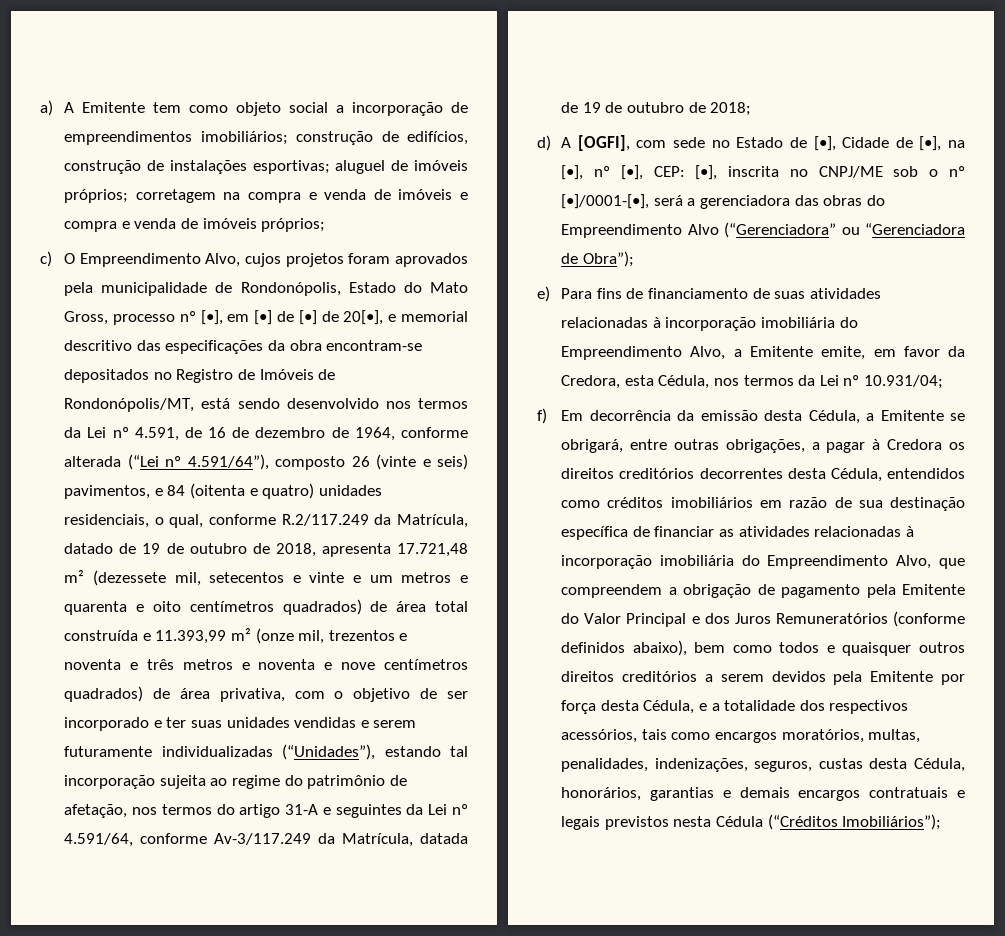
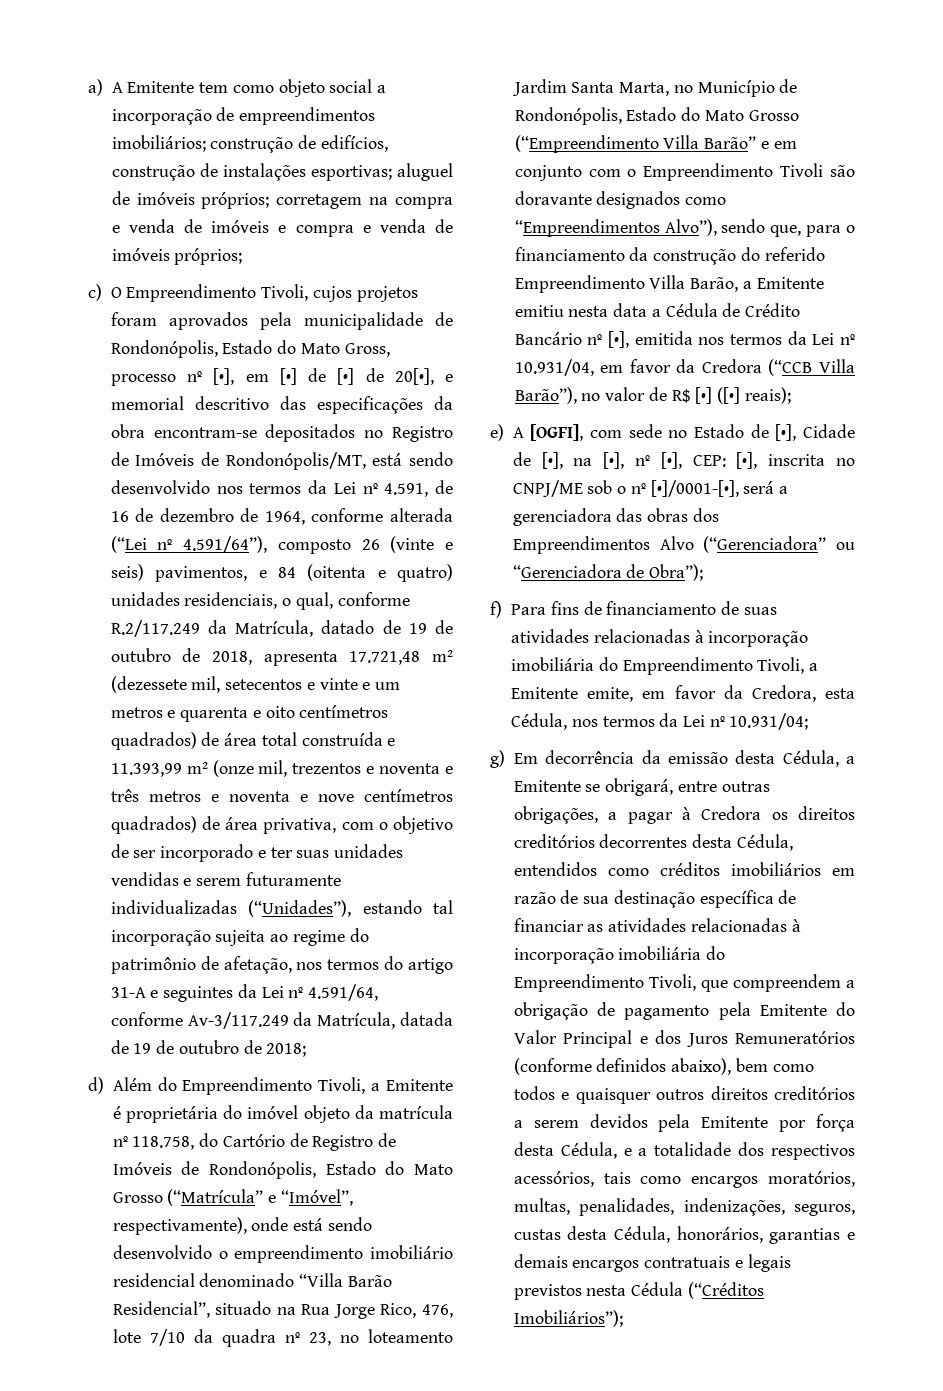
[205,253,241,267] Alvo, -> [261,284,309,301] Tivoli,
(551, 143) none -> [112,1077,453,1095] [112,1105,453,1123] [112,1133,397,1151] [112,1161,453,1179] [112,1189,353,1206] [112,1217,372,1235] [112,1245,453,1263] [112,1273,392,1287] [112,1301,453,1319] [112,1329,453,1347] [512,79,798,97] [514,107,799,125] [514,135,797,153] [514,163,855,181] [514,191,727,209] [514,219,855,237] [514,247,825,265] [514,275,824,293] [514,303,801,317] [514,331,855,348] [514,359,855,376] [514,387,791,404] [490,424,504,441] Além do Empreendimento Tivoli, a Emitente é proprietária do imóvel objeto da matrícula nº 118.758, do Cartório de Registro de Imóveis de Rondonópolis, Estado do Mato Grosso (“Matrícula” e “Imóvel”, respectivamente), onde está sendo desenvolvido o empreendimento imobiliário residencial denominado “Villa Barão Residencial”, situado na Rua Jorge Rico, 476, lote 7/10 da quadra nº 23, no loteamento Jardim Santa Marta, no Município de Rondonópolis, Estado do Mato Grosso (“Empreendimento Villa Barão” e em conjunto com o Empreendimento Tivoli são doravante designados como “Empreendimentos Alvo”), sendo que, para o financiamento da construção do referido Empreendimento Villa Barão, a Emitente emitiu nesta data a Cédula de Crédito Bancário nº [•], emitida nos termos da Lei nº 10.931/04, em favor da Credora (“CCB Villa Barão”), no valor de R$ [•] ([•] reais); // e)
[866,195,885,206] [561,224,683,238] do Empreendimento -> [692,508,719,522] [512,536,650,554] dos Empreendimentos
[537,286,550,302] e) -> [490,601,502,618] f)
[690,346,726,360] Alvo, -> [757,657,805,674] Tivoli,
[537,408,547,424] f) -> [490,750,505,768] g)
[896,555,932,569] Alvo, -> [648,974,696,991] Tivoli,

